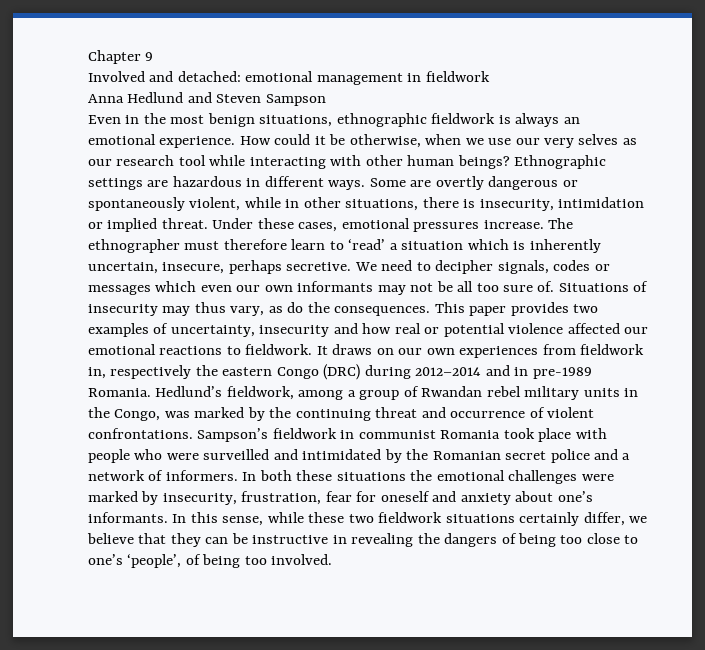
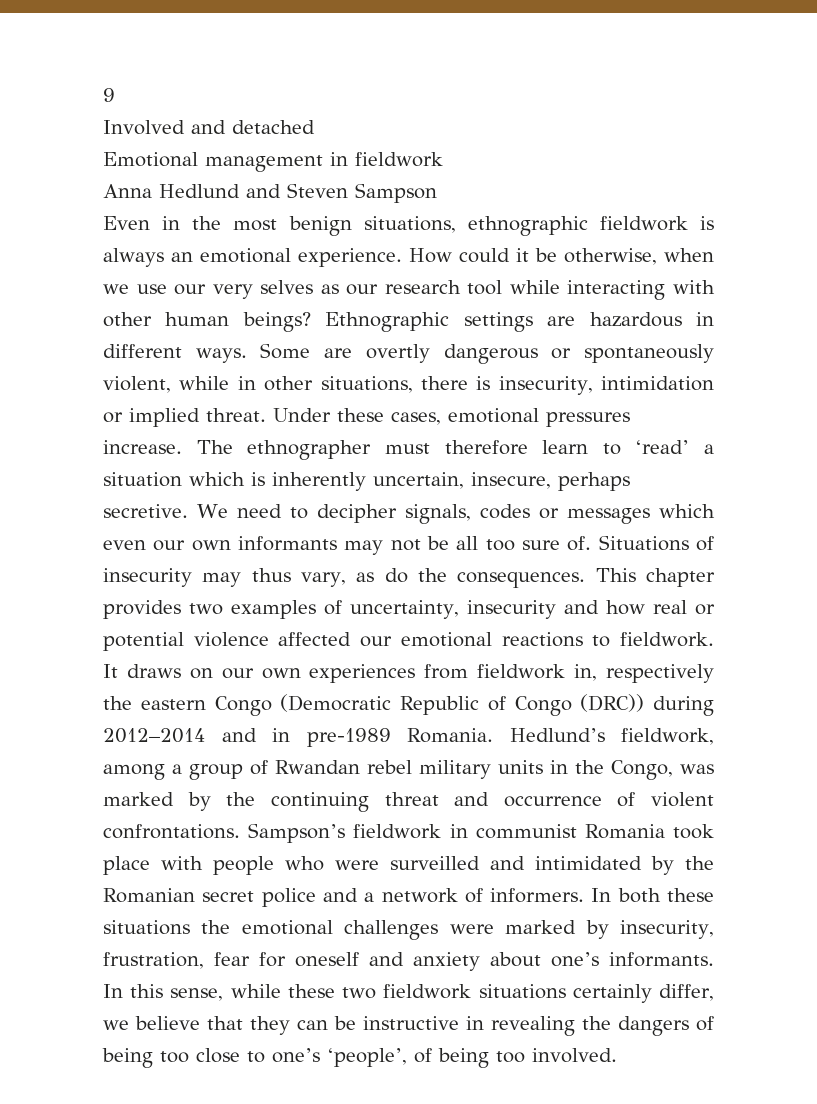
[88,50,141,64] Chapter -> (103, 95) none
[177,71,314,82] detached: emotional -> [232,120,315,134] [103,152,198,167] detached // Emotional
[469,306,507,316] paper -> [645,568,715,587] chapter
[323,364,361,380] (DRC) -> [280,694,645,716] (Democratic Republic of Congo (DRC))

